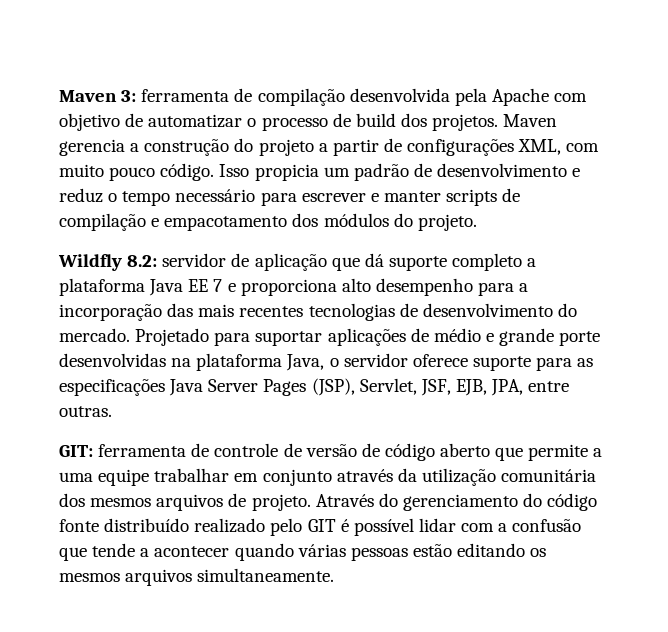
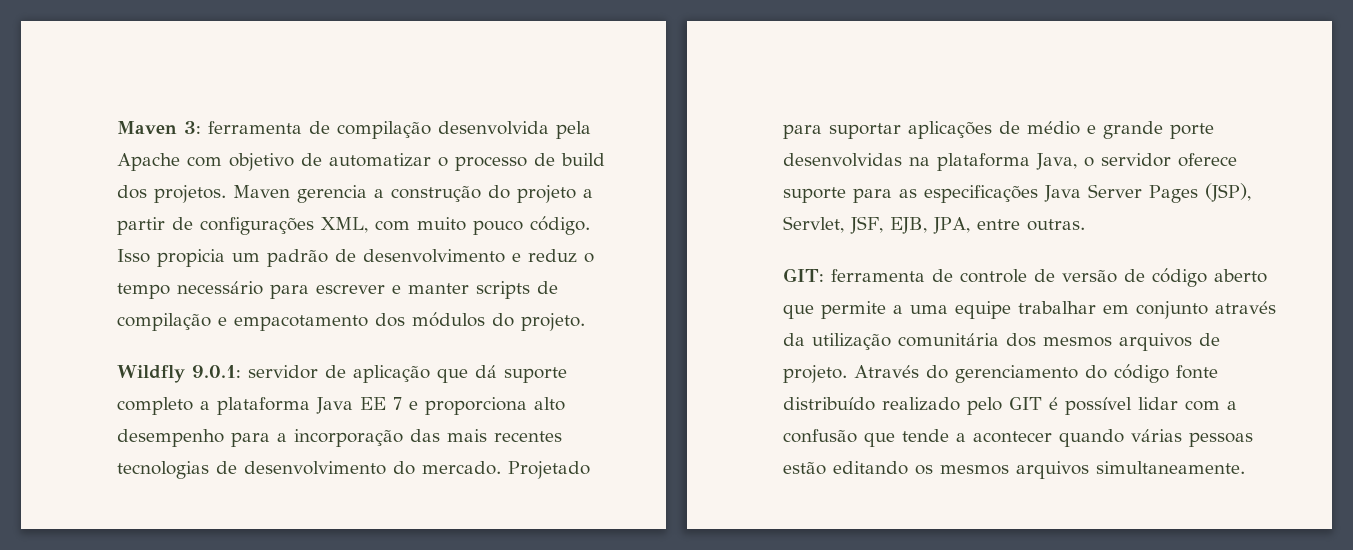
[127,255,158,267] 8.2: -> [192,365,241,378] 9.0.1:

